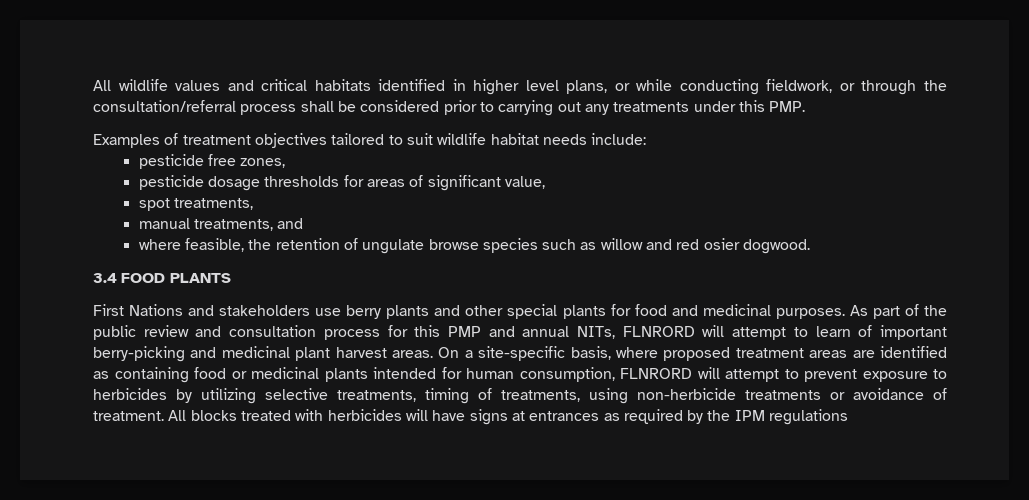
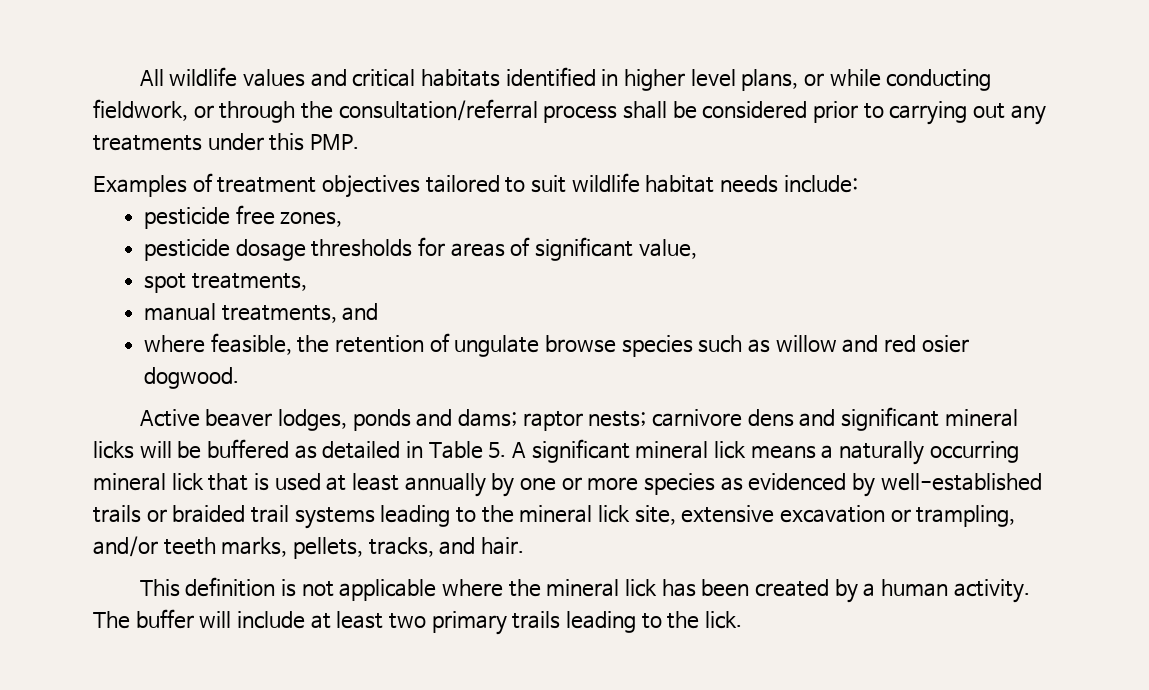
[93,273,231,283] [93,304,948,319] [93,325,948,340] [93,346,947,362] [93,367,947,383] [93,388,947,404] [93,409,849,425] 3.4 FOOD PLANTS // First Nations and stakeholders use berry plants and other special plants for food and medicinal purposes. As part of the public review and consultation process for this PMP and annual NITs, FLNRORD will attempt to learn of important berry-picking and medicinal plant harvest areas. On a site-specific basis, where proposed treatment areas are identified as containing food or medicinal plants intended for human consumption, FLNRORD will attempt to prevent exposure to herbicides by utilizing selective treatments, timing of treatments, using non-herbicide treatments or avoidance of treatment. All blocks treated with herbicides will have signs at entrances as required by the IPM regulations -> [139,407,1018,431] [93,439,1019,465] [93,473,1042,497] [93,505,1016,529] [93,536,524,559] [139,577,1030,603] [93,609,743,635] Active beaver lodges, ponds and dams; raptor nests; carnivore dens and significant mineral licks will be buffered as detailed in Table 5. A significant mineral lick means a naturally occurring mineral lick that is used at least annually by one or more species as evidenced by well-established trails or braided trail systems leading to the mineral lick site, extensive excavation or trampling, and/or teeth marks, pellets, tracks, and hair. // This definition is not applicable where the mineral lick has been created by a human activity. The buffer will include at least two primary trails leading to the lick.

